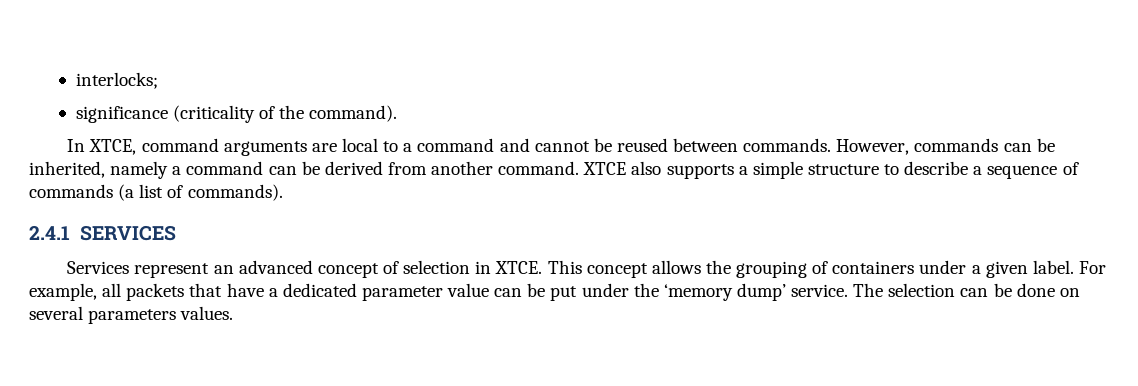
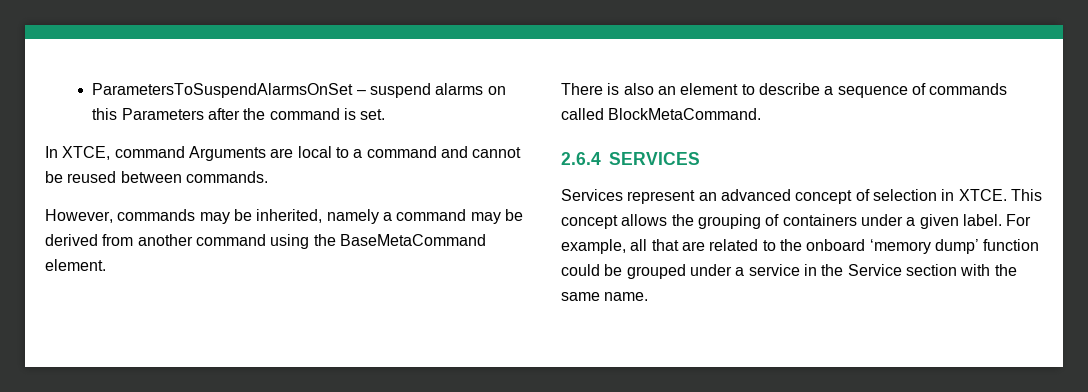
[75,72,158,89] [75,105,398,123] interlocks; // significance (criticality of the command). -> [92,83,506,98] [92,108,386,120] ParametersToSuspendAlarmsOnSet – suspend alarms on this Parameters after the command is set.
[223,141,307,156] arguments -> [188,146,266,161] Arguments
(832, 145) none -> (268, 177) //
[1003,143,1032,152] can -> [199,212,230,224] may
[268,166,297,175] can -> [470,212,501,224] may
[498,161,879,179] command. XTCE also supports a simple structure -> [195,234,486,249] [45,259,106,271] [561,83,739,95] command using the BaseMetaCommand element. // There is also an element
[118,184,283,201] [29,225,70,240] (a list of commands). // 2.4.1 -> [561,108,762,120] [561,152,601,165] called BlockMetaCommand. // 2.6.4
[126,283,1080,301] [29,306,234,324] packets that have a dedicated parameter value can be put under the ‘memory dump’ service. The selection can be done on several parameters values. -> [651,239,1040,254] [561,264,1017,279] [561,292,649,301] that are related to the onboard ‘memory dump’ function could be grouped under a service in the Service section with the same name.

